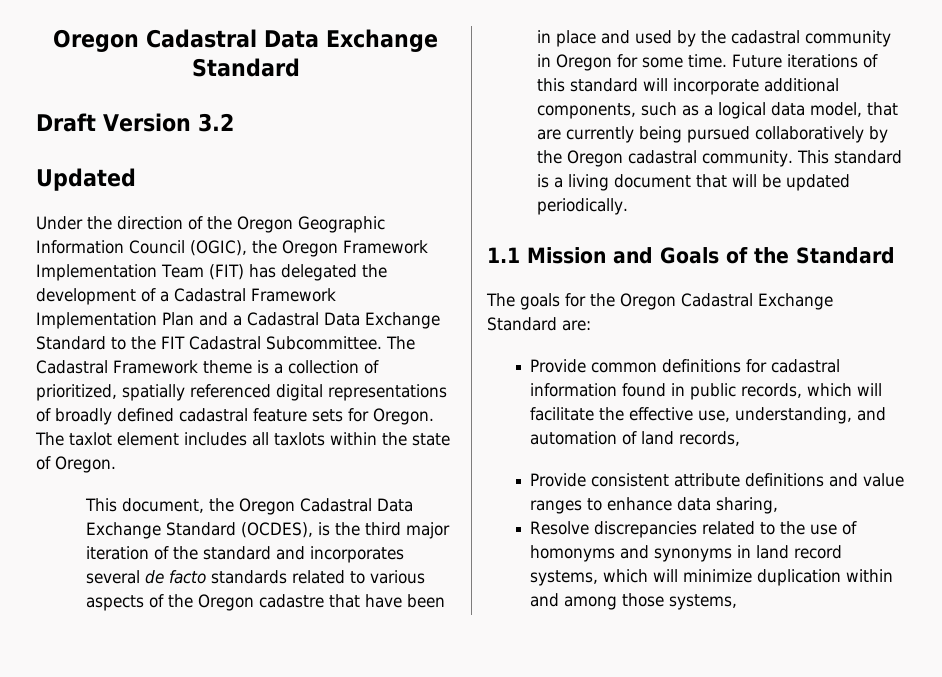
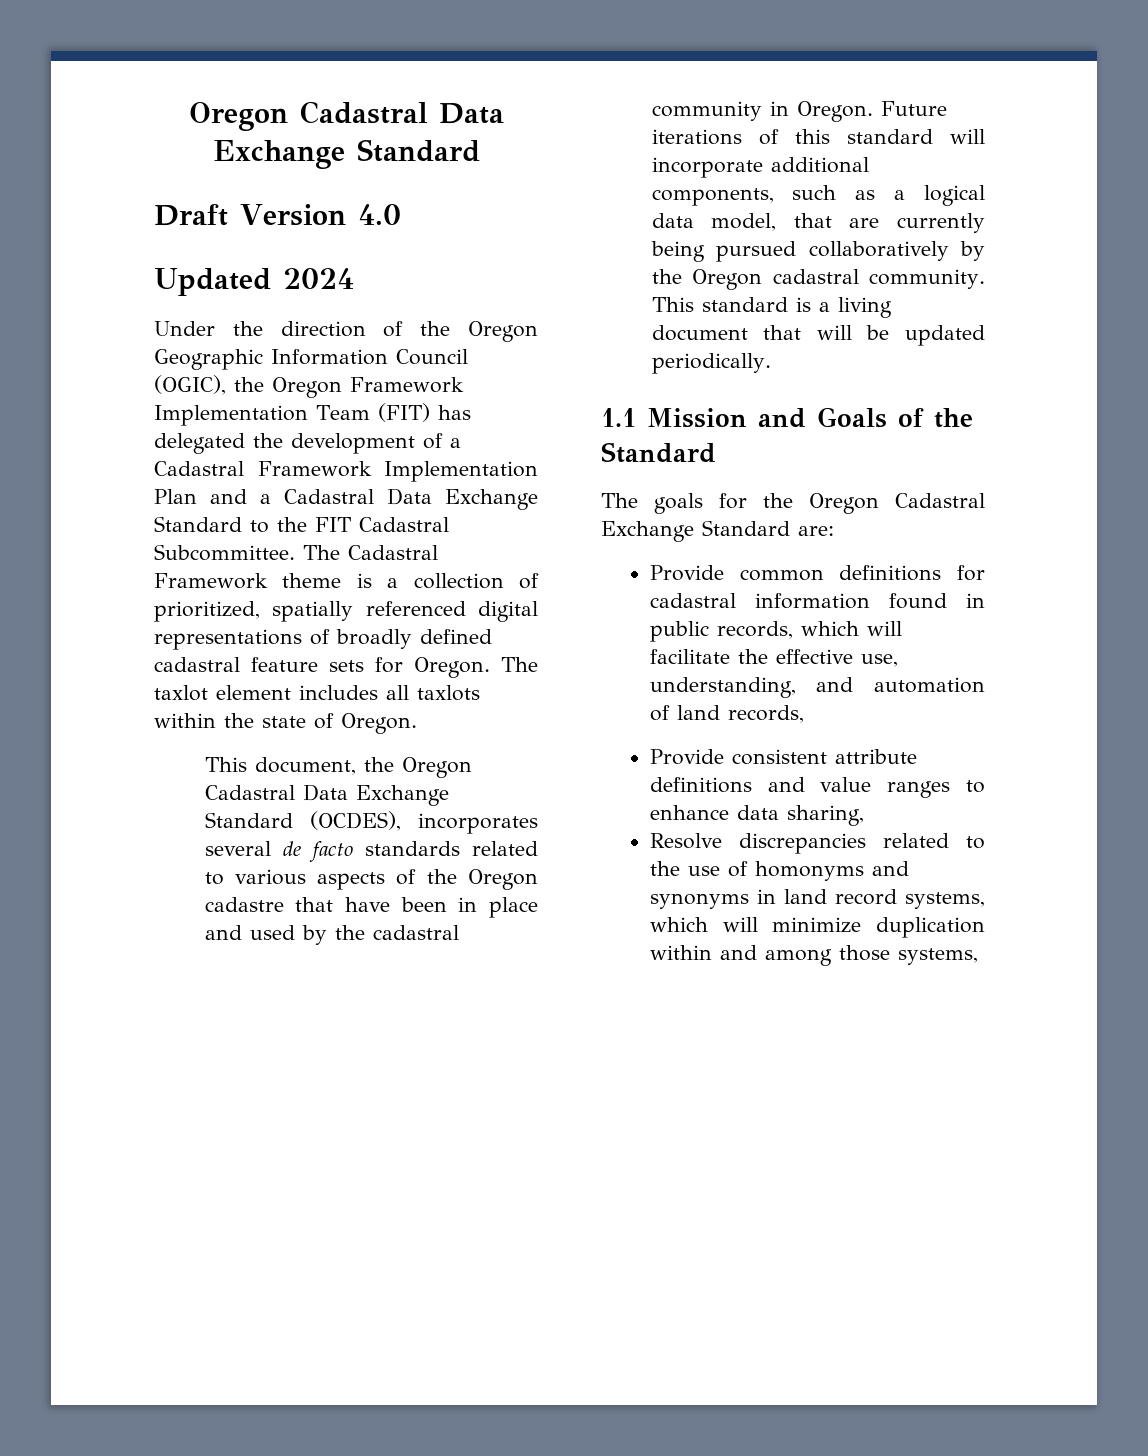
[197,113,234,132] 3.2 -> [357,204,401,225] 4.0
(136, 179) none -> [283,268,354,289] 2024
[318,522,451,539] [86,546,306,560] is the third major iteration of the standard and -> (401, 821) none
[556,54,728,71] Oregon for some time. -> [796,101,873,122] Oregon.

